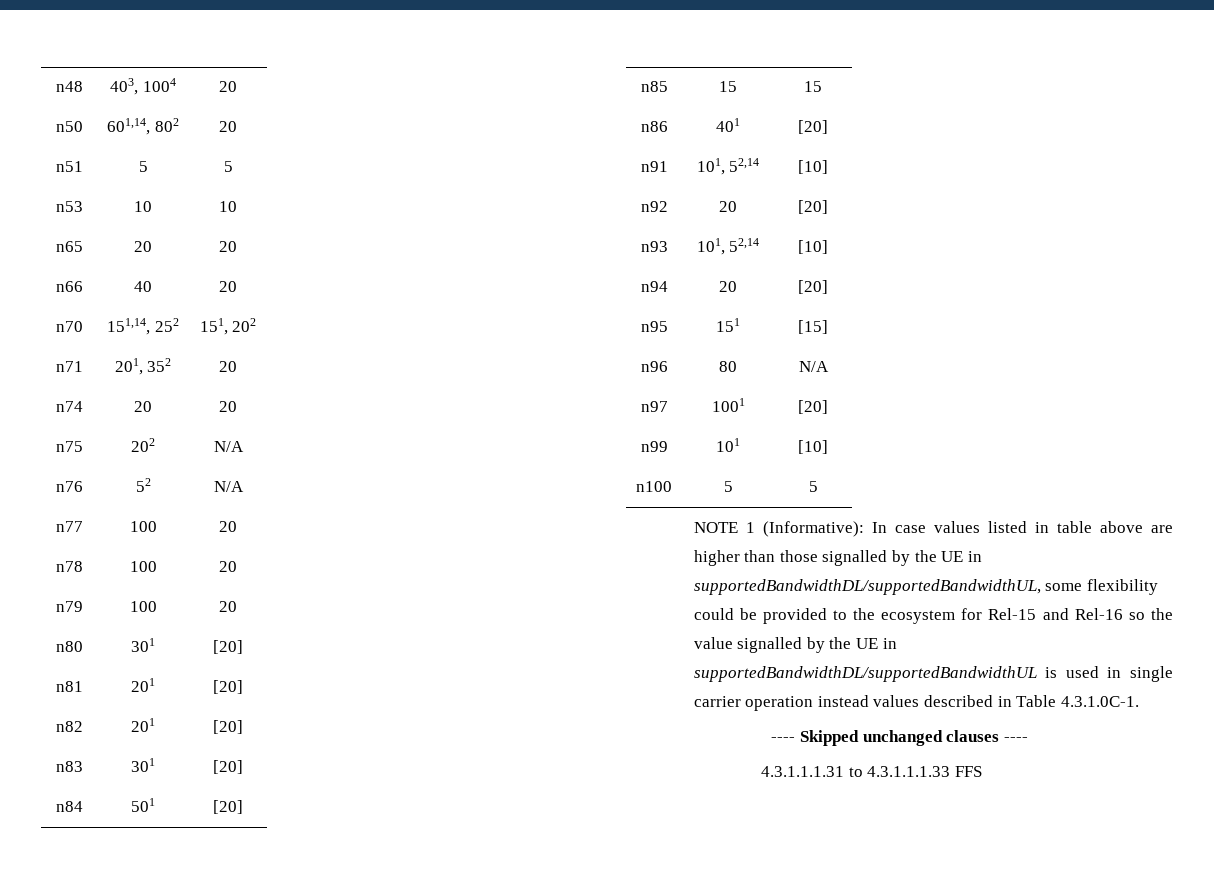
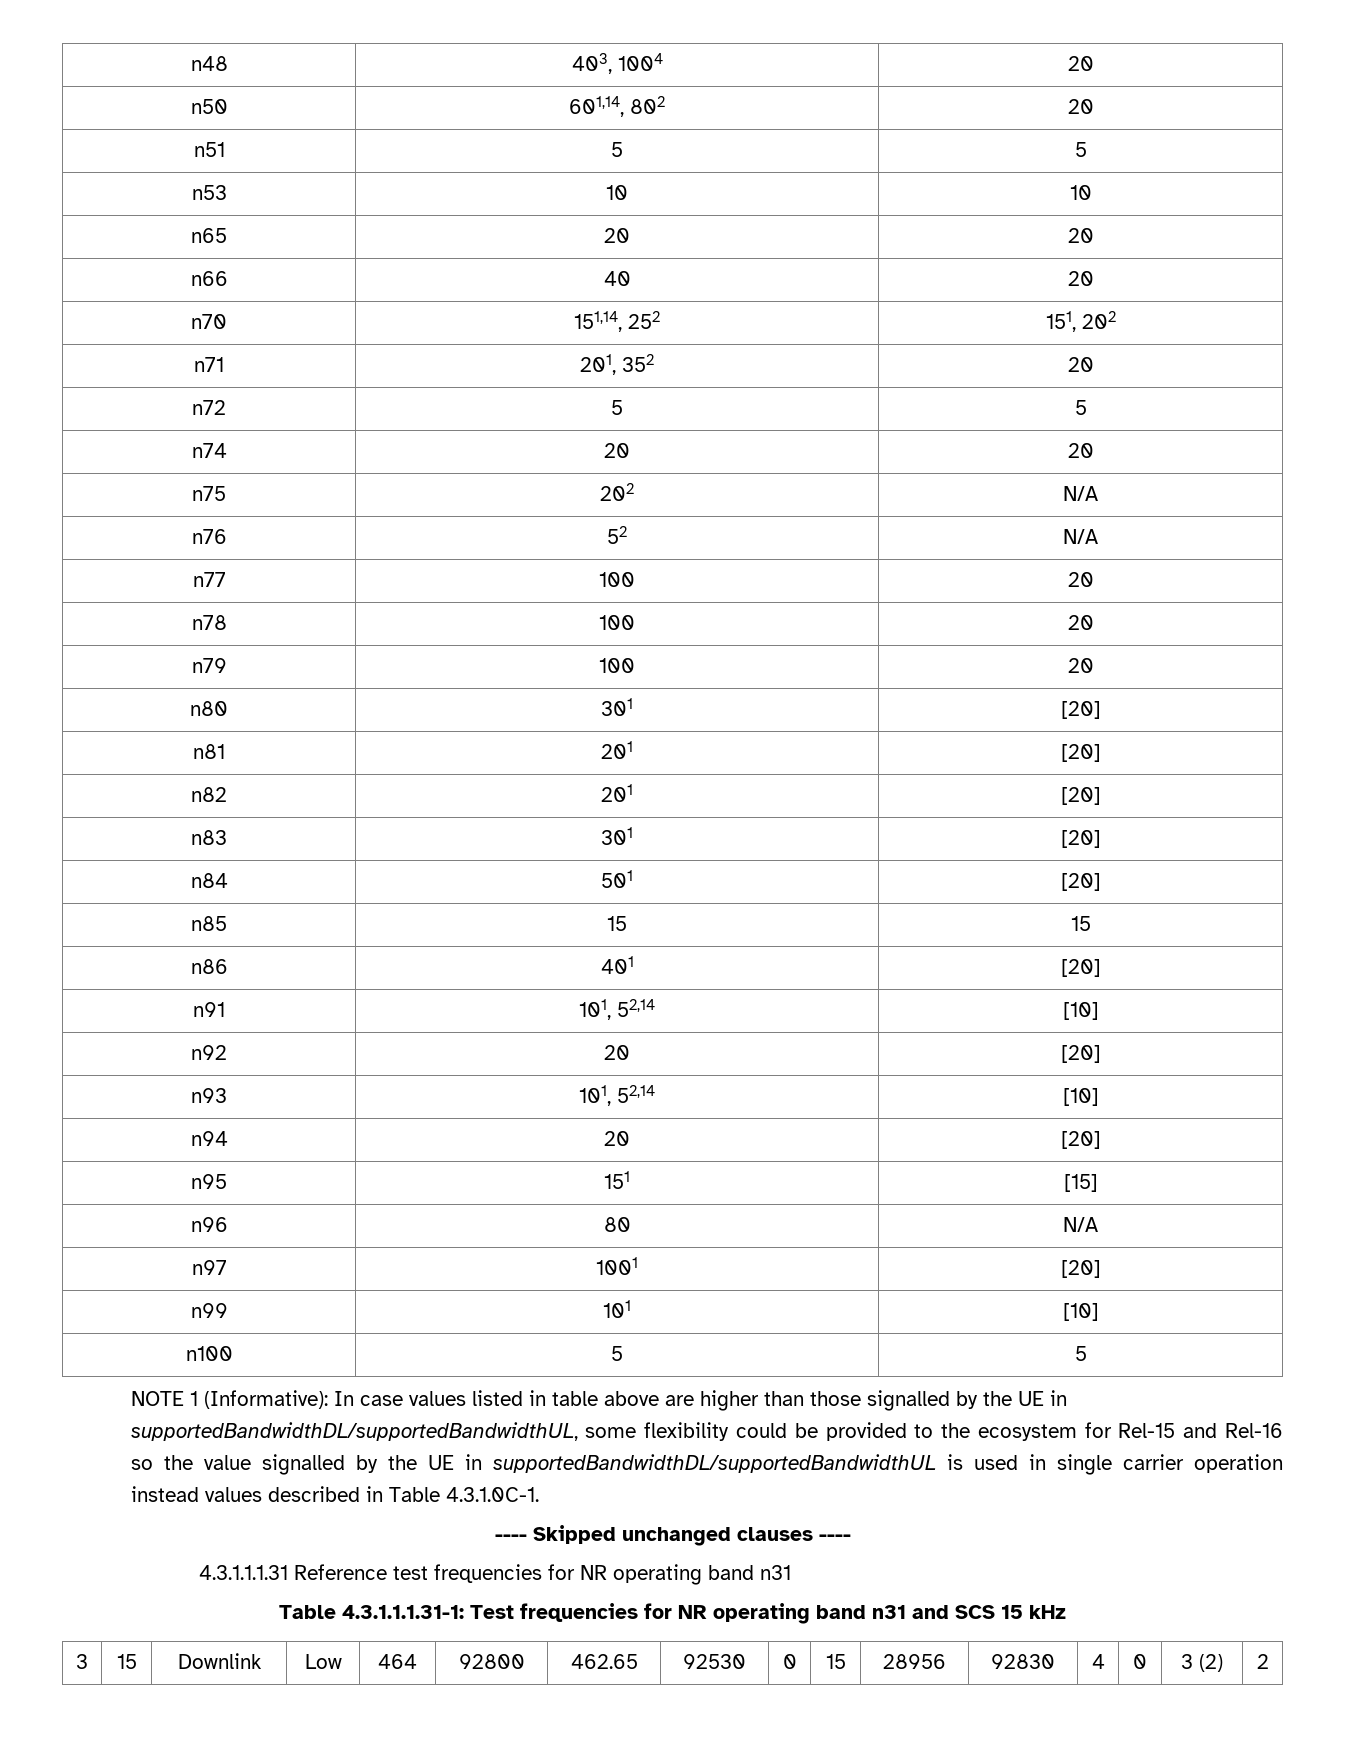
(237, 366) none -> [192,400,226,415] [611,400,623,415] [1074,400,1087,415] // n72 | 5 | 5
[848,766,982,777] to 4.3.1.1.1.33 FFS -> [294,1564,792,1585] [279,1603,1066,1624] [76,1654,88,1669] [116,1654,137,1669] [177,1653,262,1669] [304,1654,342,1669] [378,1654,417,1669] [458,1654,525,1669] [570,1654,638,1669] [683,1654,746,1669] [782,1654,797,1669] [825,1654,846,1669] [883,1654,946,1669] [991,1654,1055,1669] [1091,1654,1105,1669] [1133,1654,1147,1669] [1181,1654,1223,1672] [1256,1654,1269,1669] Reference test frequencies for NR operating band n31 // Table 4.3.1.1.1.31-1: Test frequencies for NR operating band n31 and SCS 15 kHz // 3 | 15 | Downlink | Low | 464 | 92800 | 462.65 | 92530 | 0 | 15 | 28956 | 92830 | 4 | 0 | 3 (2) | 2

